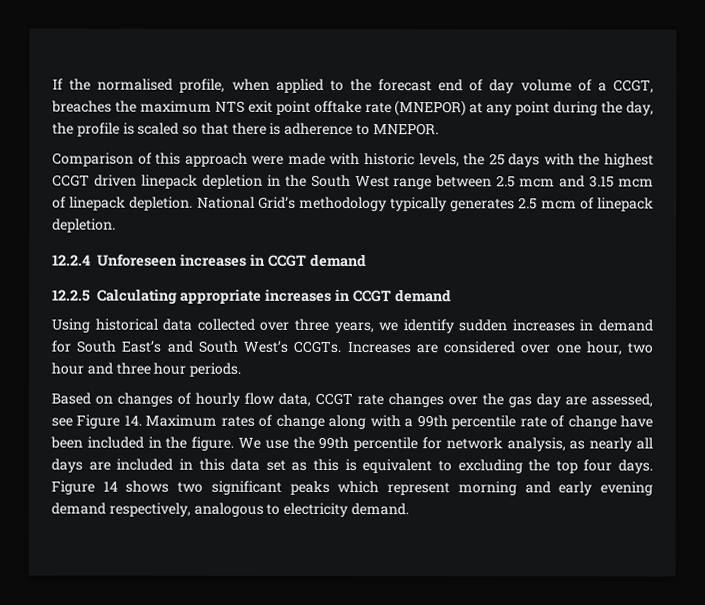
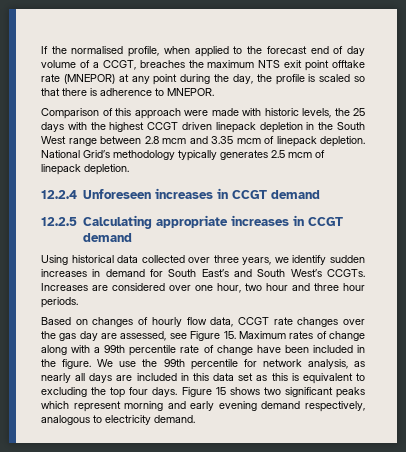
[496,175,516,188] 2.5 -> [144,136,159,144] 2.8
[589,175,615,188] 3.15 -> [211,136,233,144] 3.35
[123,415,142,426] 14. -> [223,331,236,339] 15.
[102,481,118,492] 14 -> [215,387,226,395] 15

